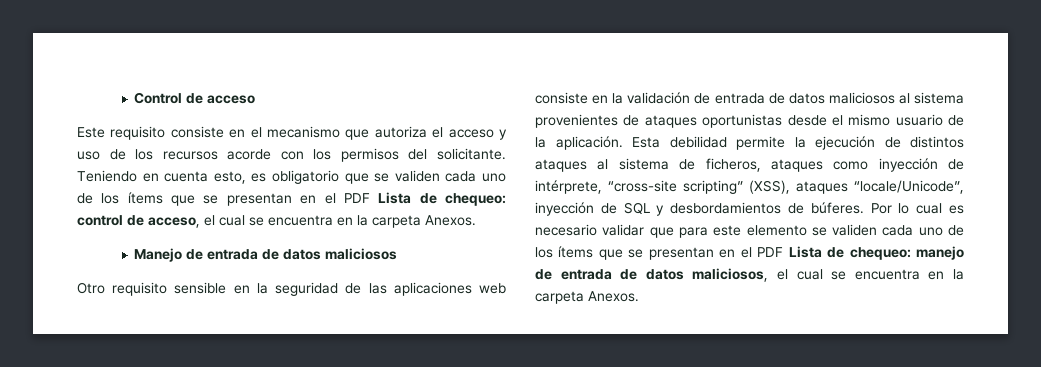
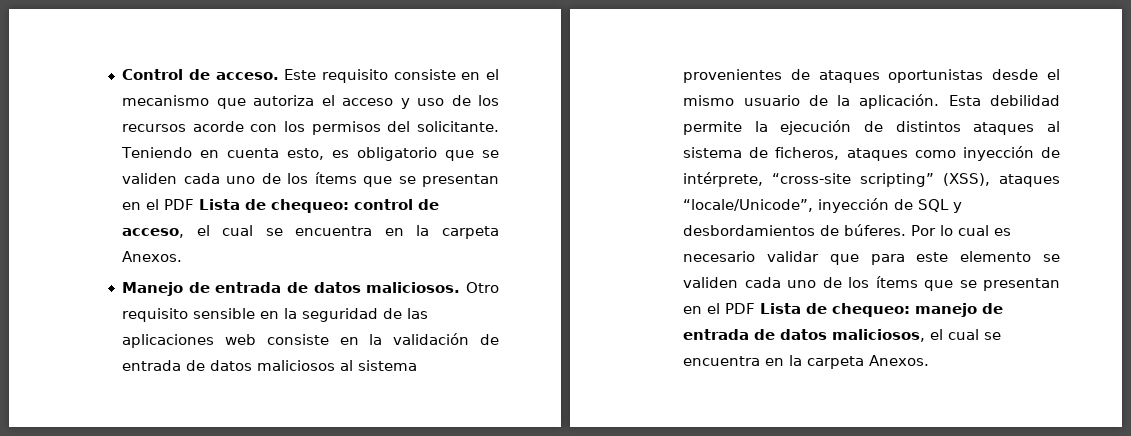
[207,95,256,104] acceso // -> [215,72,279,80] acceso.
[325,248,398,260] maliciosos // -> [366,282,461,293] maliciosos.

